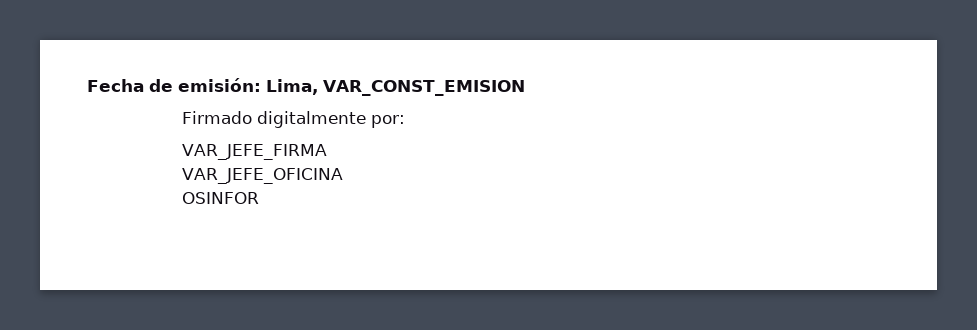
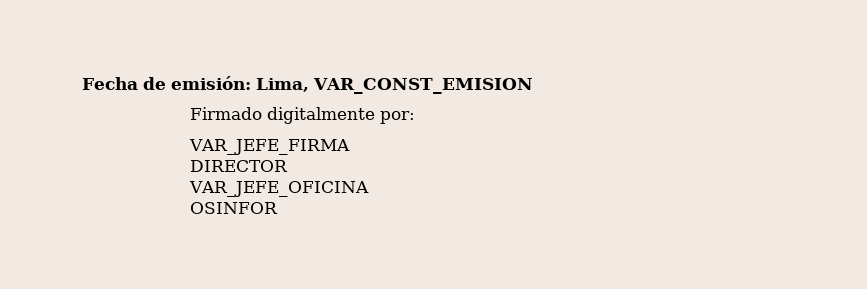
(327, 152) none -> [190,160,289,172] // DIRECTOR

